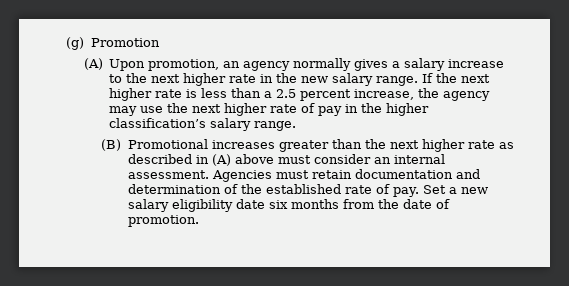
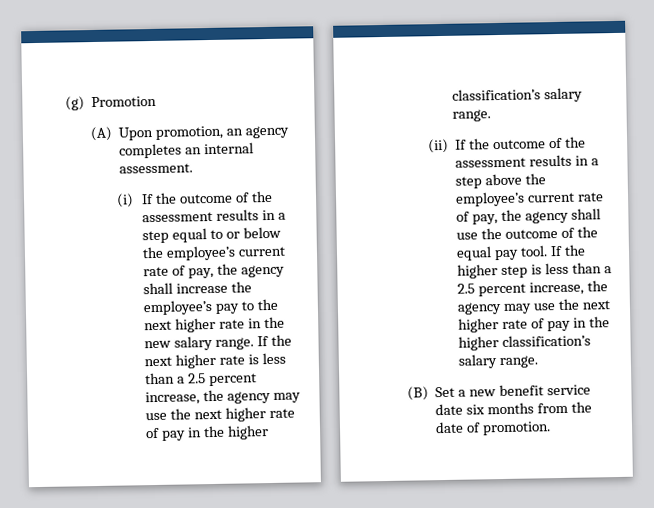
[293,58,505,71] normally gives a salary increase -> [119,142,255,159] [119,163,194,174] [116,190,273,208] [142,209,286,223] [142,226,281,244] [142,245,287,261] [143,263,285,279] [143,281,253,295] [143,299,241,316] completes an internal assessment. // (i) If the outcome of the assessment results in a step equal to or below the employee’s current rate of pay, the agency shall increase the employee’s pay
[101,139,514,152] [127,154,445,166] [127,169,480,182] [127,184,420,197] (B) Promotional increases greater than the next higher rate as described in (A) above must consider an internal assessment. Agencies must retain documentation and determination of the established rate of pay. -> [428,136,587,154] [455,154,600,168] [455,173,547,189] [455,191,605,207] [456,208,602,225] [456,226,599,240] [456,244,587,261] [457,262,612,279] [457,280,609,297] [457,298,611,315] [458,316,610,333] [458,334,592,351] [458,354,539,369] [407,386,430,401] (ii) If the outcome of the assessment results in a step above the employee’s current rate of pay, the agency shall use the outcome of the equal pay tool. If the higher step is less than a 2.5 percent increase, the agency may use the next higher rate of pay in the higher classification’s salary range. // (B)
[127,199,233,212] salary eligibility -> [499,384,592,397] benefit service

